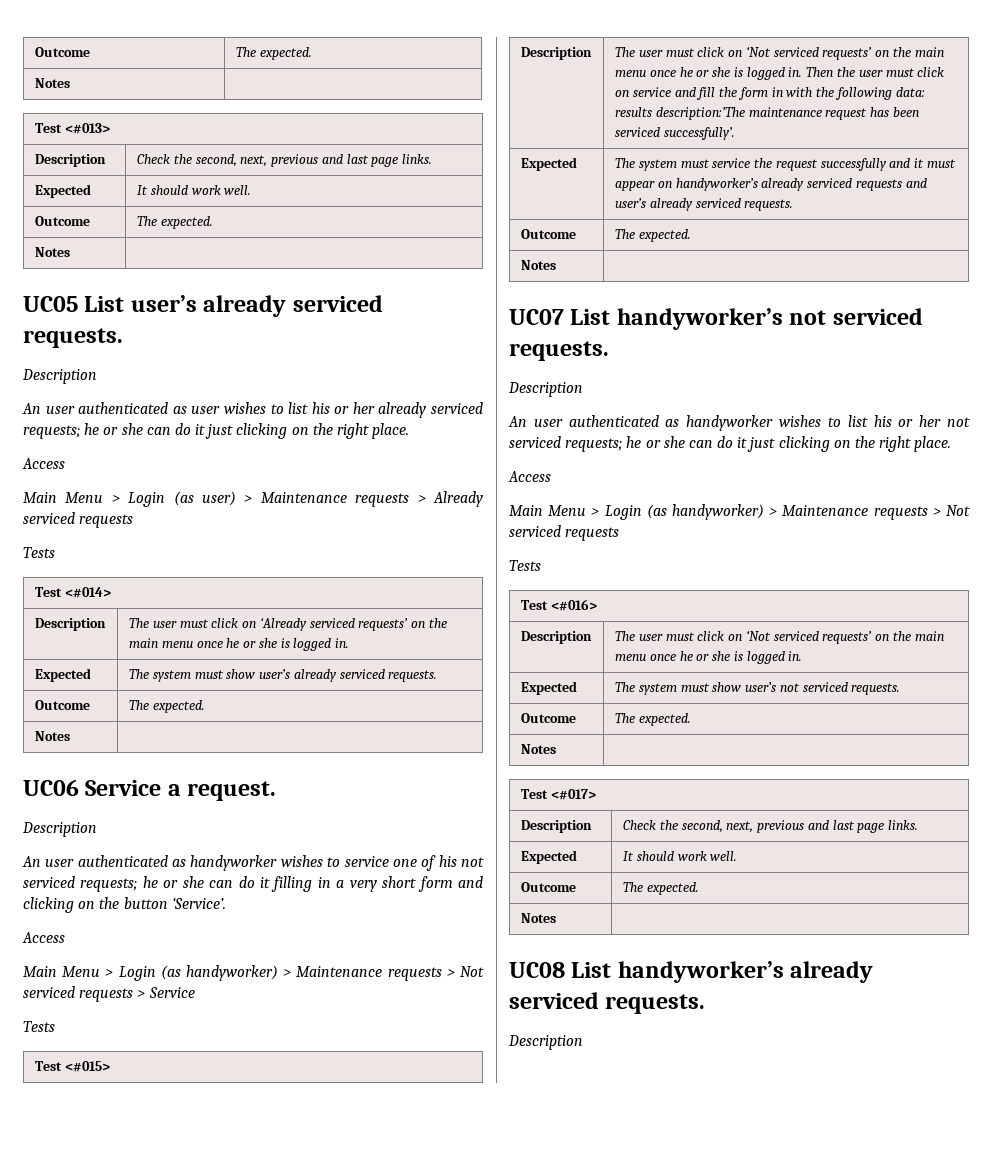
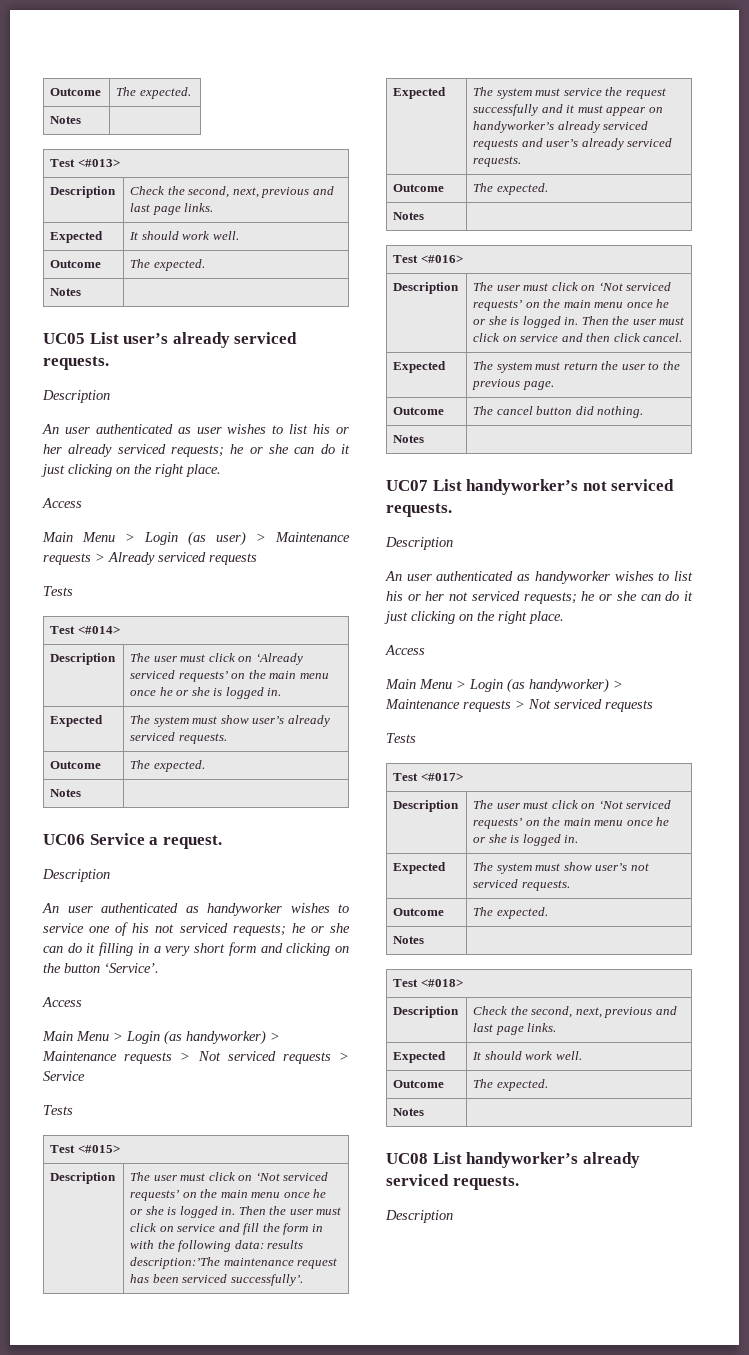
(556, 265) none -> [393,255,463,263] [393,282,460,294] [473,282,672,291] [473,299,670,311] [473,316,685,328] [473,333,683,342] [393,361,447,373] [473,361,680,373] [472,379,554,390] [393,407,445,415] [473,406,644,418] [393,435,425,443] // Test <#016> // Description | The user must click on ‘Not serviced requests’ on the main menu once he or she is logged in. Then the user must click on service and then click cancel. // Expected | The system must return the user to the previous page. // Outcome | The cancel button did nothing. // Notes |
[550,599,597,611] <#016> -> [420,773,463,781] <#017>
[550,789,596,800] <#017> -> [420,979,463,987] <#018>

